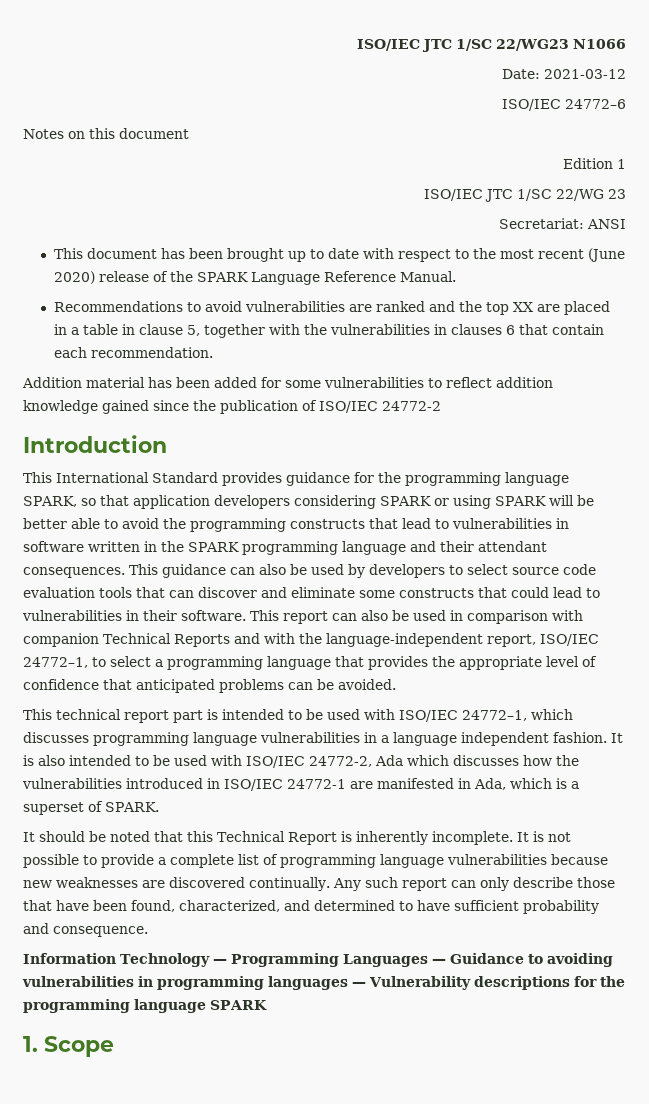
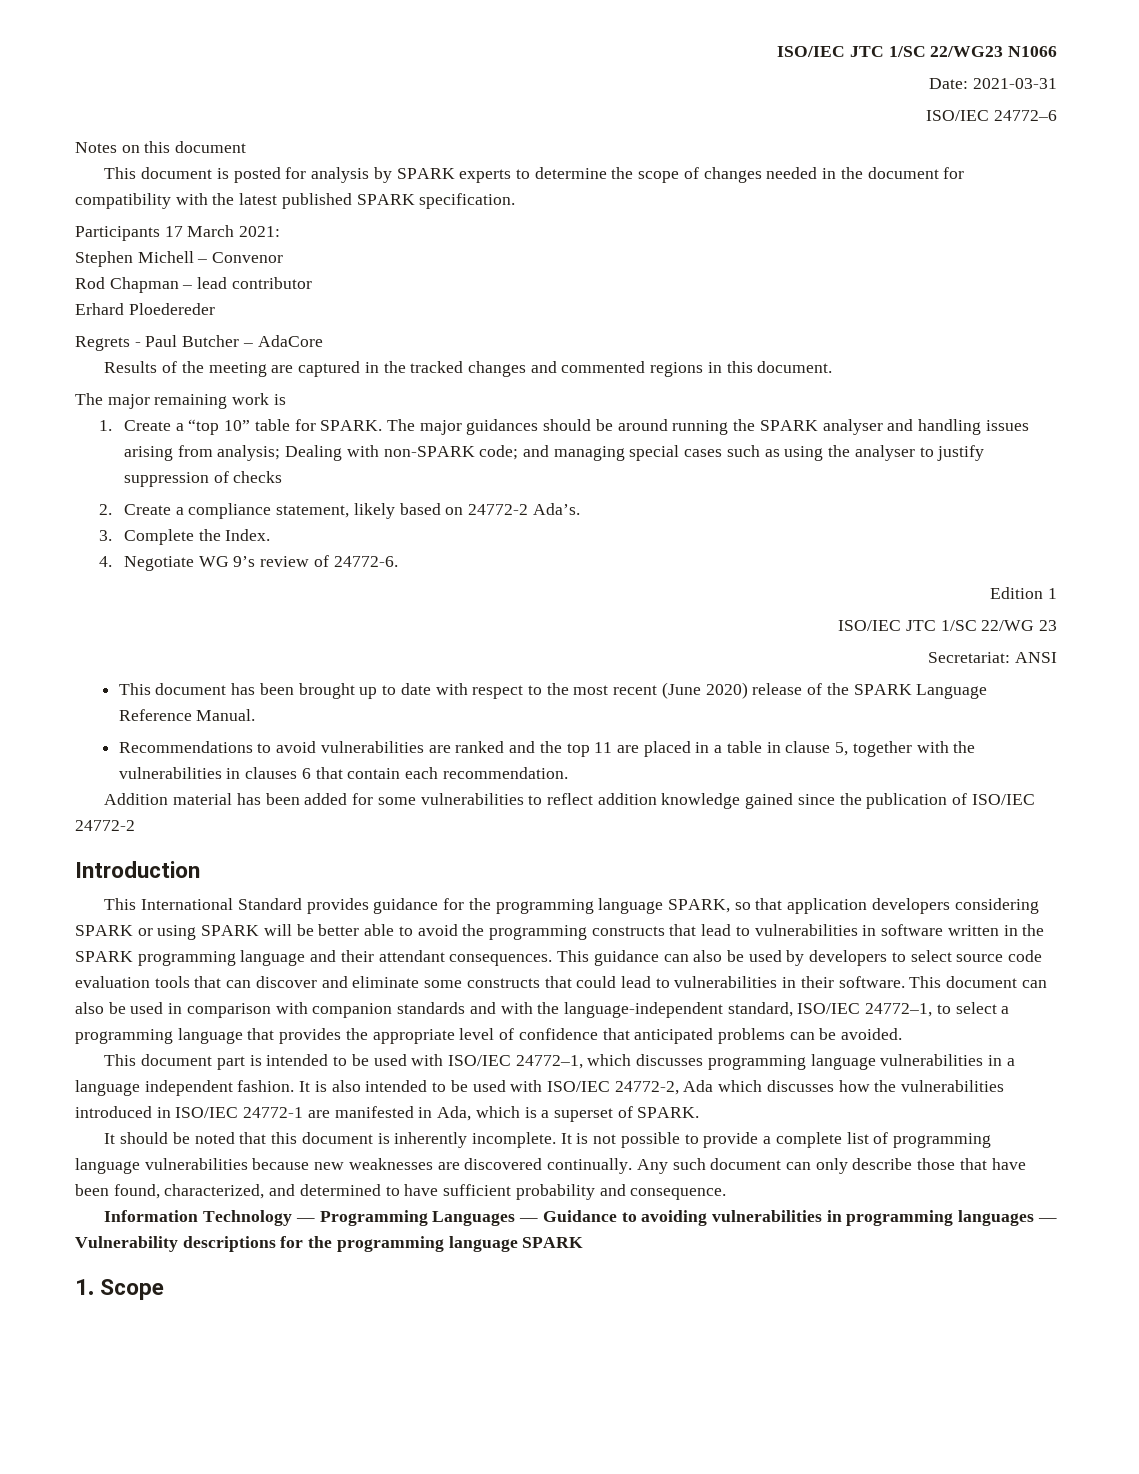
[544,69,626,79] 2021-03-12 -> [973,78,1057,89] 2021-03-31
(189, 133) none -> [104,167,965,183] [75,193,516,209] [75,225,281,241] [75,251,284,267] [75,277,312,293] [75,303,215,315] [75,335,323,351] [104,361,833,377] [75,393,286,409] [99,419,1029,435] [123,445,985,461] [123,471,283,487] [99,503,580,519] [99,529,271,545] [99,555,398,571] // This document is posted for analysis by SPARK experts to determine the scope of changes needed in the document for compatibility with the latest published SPARK specification. // Participants 17 March 2021: // Stephen Michell – Convenor // Rod Chapman – lead contributor // Erhard Ploedereder // Regrets - Paul Butcher – AdaCore // Results of the meeting are captured in the tracked changes and commented regions in this document. // The major remaining work is // 1. Create a “top 10” table for SPARK. The major guidances should be around running the SPARK analyser and handling issues arising from analysis; Dealing with non-SPARK code; and managing special cases such as using the analyser to justify suppression of checks // 2. Create a compliance statement, likely based on 24772-2 Ada’s. // 3. Complete the Index. // 4. Negotiate WG 9’s review of 24772-6.
[512,302,533,312] XX -> [594,742,613,753] 11
[283,611,328,624] report -> [946,976,1018,988] document
[103,633,230,647] Technical Reports -> [397,1002,466,1014] standards
[486,634,536,647] report, -> [727,1002,793,1017] standard,
[56,709,169,723] technical report -> [141,1054,213,1066] document
[217,831,337,845] Technical Report -> [301,1132,373,1144] document
[401,878,447,891] report -> [710,1158,782,1170] document

